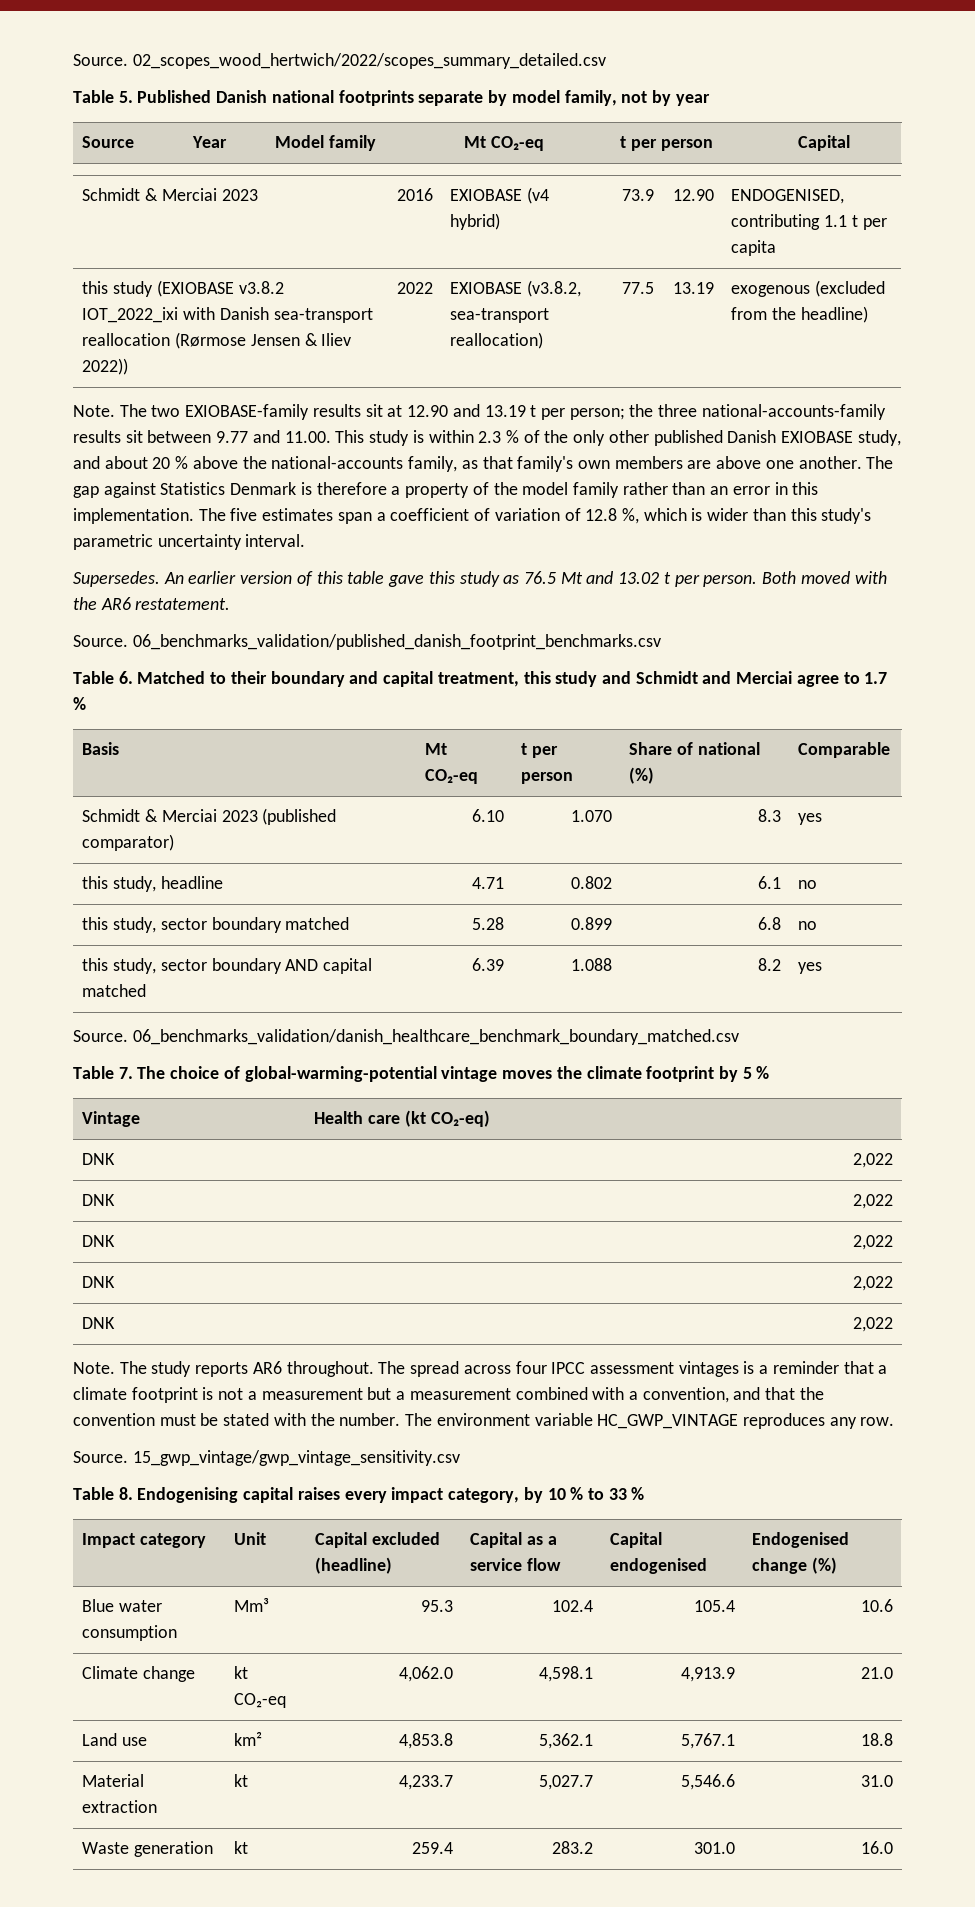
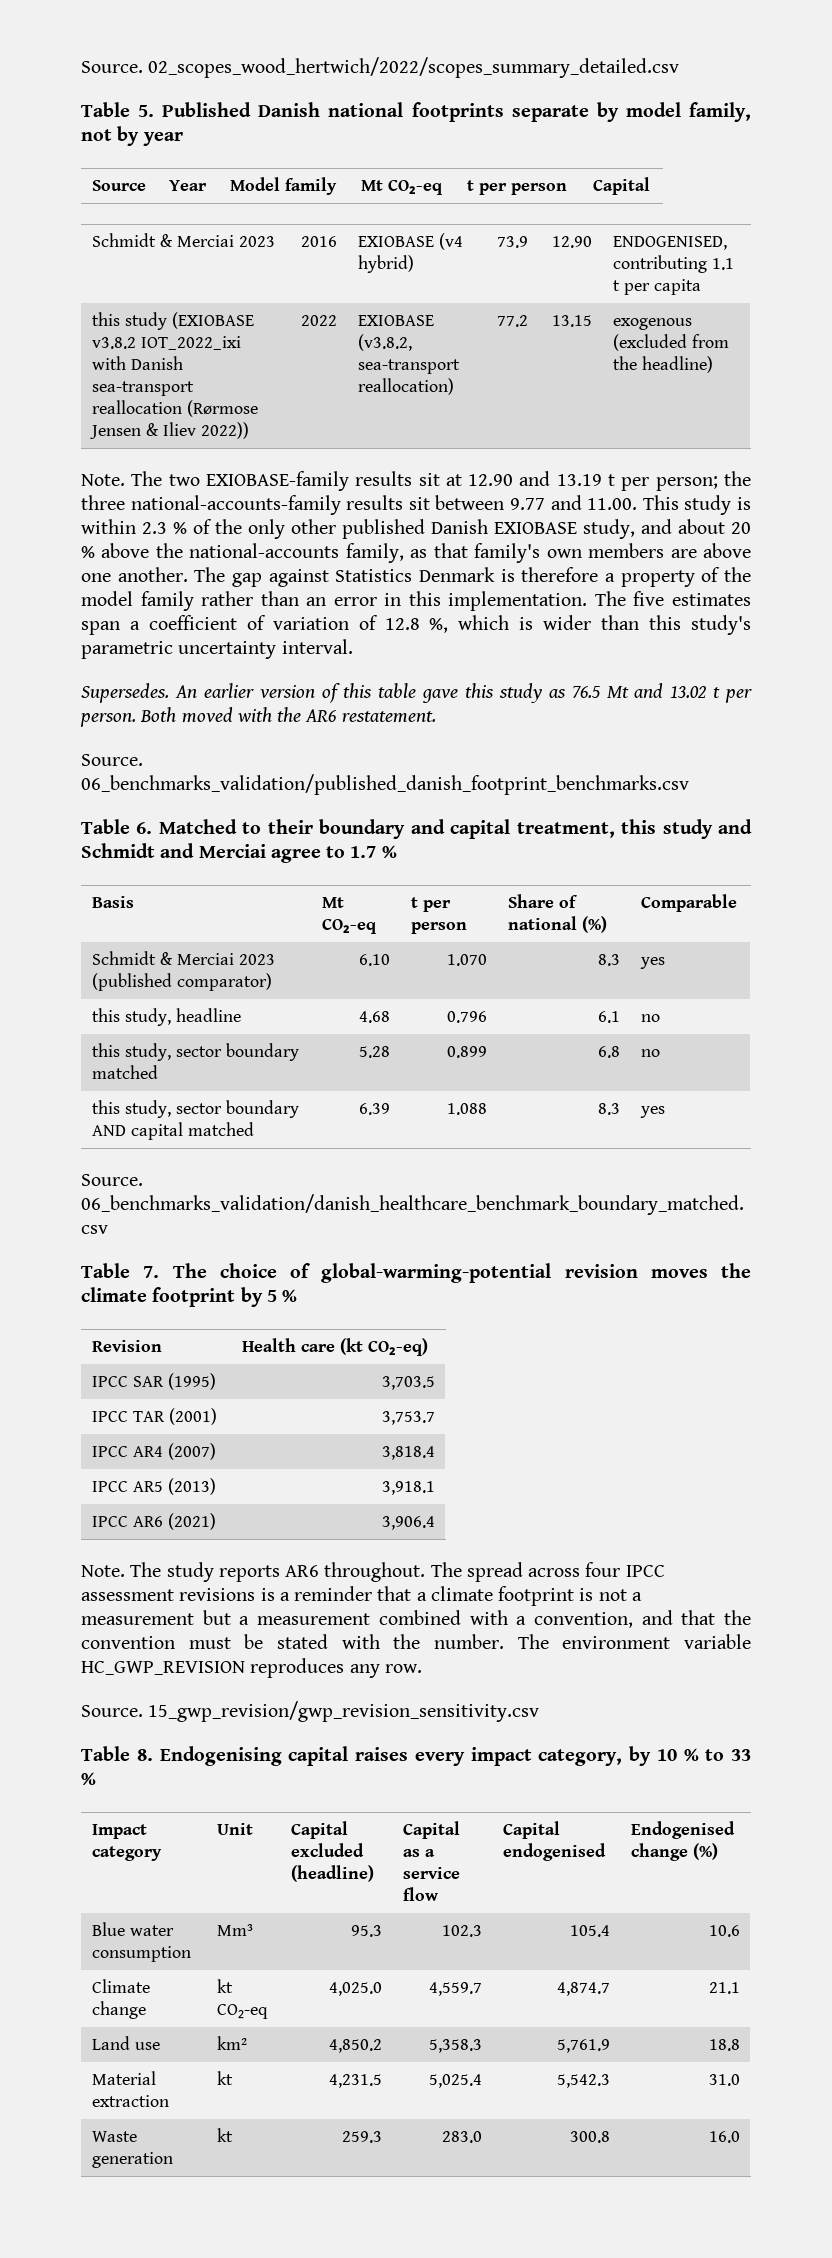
[621,282,654,294] [672,282,714,294] 77.5 | 13.19 -> [496,315,528,327] [551,315,592,327] 77.2 | 13.15
[471,877,504,889] [570,876,612,889] 4.71 | 0.802 -> [358,1011,390,1023] [446,1011,487,1023] 4.68 | 0.796
[757,958,781,971] 8.2 -> [597,1103,620,1115] 8.3
[441,1066,498,1082] vintage -> [564,1264,638,1278] revision
[82,1111,141,1127] Vintage -> [92,1340,163,1352] Revision
[82,1153,116,1165] [852,1153,893,1168] [82,1194,116,1206] [852,1194,893,1209] [82,1235,116,1247] [852,1235,893,1250] [82,1276,116,1288] [852,1276,893,1291] [82,1317,116,1329] [852,1317,893,1332] DNK | 2,022 // DNK | 2,022 // DNK | 2,022 // DNK | 2,022 // DNK | 2,022 -> [92,1373,216,1390] [381,1376,435,1390] [92,1408,217,1425] [381,1411,435,1425] [92,1443,216,1460] [381,1446,435,1460] [92,1478,216,1495] [381,1481,435,1495] [92,1513,216,1530] [381,1516,435,1530] IPCC SAR (1995) | 3,703.5 // IPCC TAR (2001) | 3,753.7 // IPCC AR4 (2007) | 3,818.4 // IPCC AR5 (2013) | 3,918.1 // IPCC AR6 (2021) | 3,906.4
[678,1361,739,1377] vintages -> [179,1588,256,1601] revisions
[597,1414,739,1429] HC_GWP_VINTAGE -> [81,1661,245,1675] HC_GWP_REVISION
[132,1450,460,1466] 15_gwp_vintage/gwp_vintage_sensitivity.csv -> [148,1701,540,1722] 15_gwp_revision/gwp_revision_sensitivity.csv
[551,1600,593,1612] 102.4 -> [441,1925,482,1937] 102.3
[398,1666,453,1682] [538,1666,593,1682] [680,1667,735,1682] [860,1667,893,1679] 4,062.0 | 4,598.1 | 4,913.9 | 21.0 -> [328,1982,382,1996] [428,1982,482,1996] [556,1982,610,1996] [708,1982,740,1994] 4,025.0 | 4,559.7 | 4,874.7 | 21.1
[398,1733,453,1749] [538,1733,593,1749] [680,1733,735,1749] 4,853.8 | 5,362.1 | 5,767.1 -> [328,2039,382,2053] [428,2039,482,2053] [556,2039,610,2053] 4,850.2 | 5,358.3 | 5,761.9
[398,1775,453,1790] [538,1775,593,1790] [680,1774,735,1790] 4,233.7 | 5,027.7 | 5,546.6 -> [328,2074,382,2088] [428,2074,482,2088] [556,2074,610,2088] 4,231.5 | 5,025.4 | 5,542.3
[411,1842,453,1854] [551,1841,593,1854] [693,1842,735,1854] 259.4 | 283.2 | 301.0 -> [341,2131,382,2143] [441,2131,482,2143] [569,2131,610,2143] 259.3 | 283.0 | 300.8

